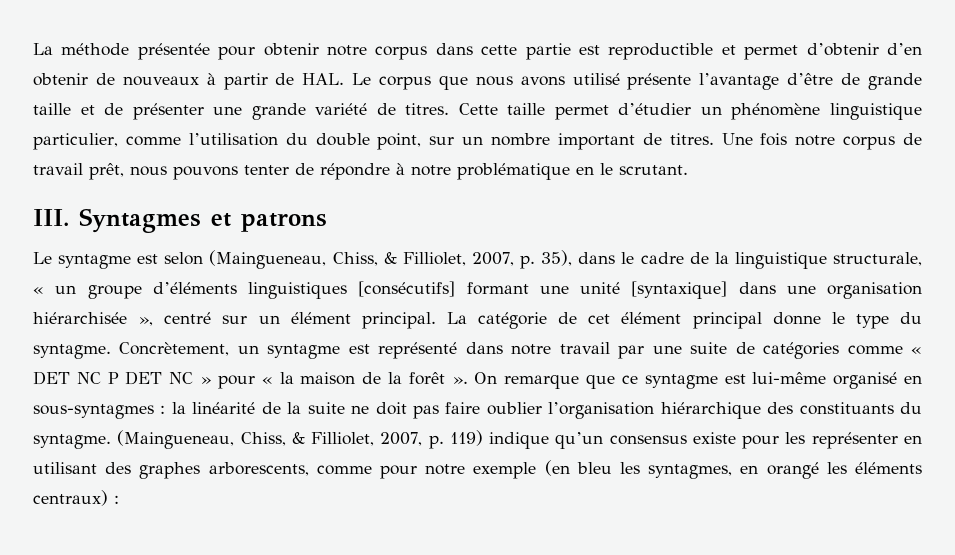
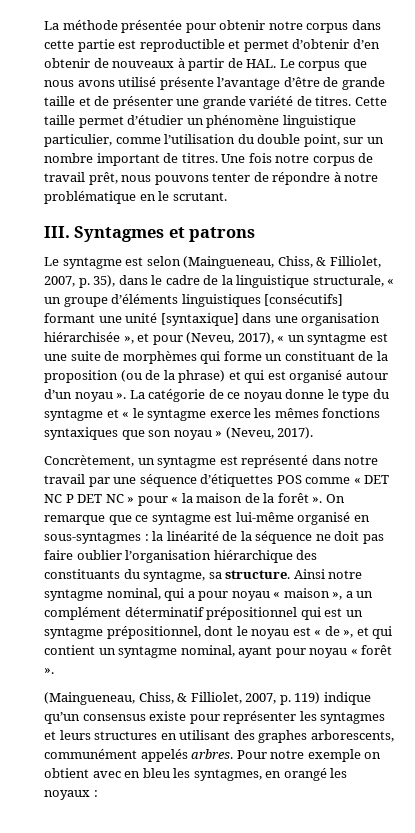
[164,312,922,329] [33,344,111,359] centré sur un élément principal. La catégorie de cet élément principal donne le type du syntagme. -> [137,332,388,345] [44,351,388,364] [44,370,388,383] [44,389,389,402] [44,408,381,421] [44,427,314,440] et pour (Neveu, 2017), « un syntagme est une suite de morphèmes qui forme un constituant de la proposition (ou de la phrase) et qui est organisé autour d’un noyau ». La catégorie de ce noyau donne le type du syntagme et « le syntagme exerce les mêmes fonctions syntaxiques que son noyau » (Neveu, 2017). //
[690,342,840,359] suite de catégories -> [139,474,302,487] séquence d’étiquettes POS
[307,402,345,414] suite -> [255,531,313,544] séquence
[33,434,111,449] syntagme. -> [143,569,363,582] [44,588,374,601] [44,607,363,620] [44,626,393,639] [44,645,393,658] [44,668,54,674] syntagme, sa structure. Ainsi notre syntagme nominal, qui a pour noyau « maison », a un complément déterminatif prépositionnel qui est un syntagme prépositionnel, dont le noyau est « de », et qui contient un syntagme nominal, ayant pour noyau « forêt ». //
[785,432,898,449] les représenter -> [223,711,386,724] [44,730,158,740] représenter les syntagmes et leurs structures
[316,460,570,479] comme pour notre exemple (en -> [44,749,382,762] [44,768,141,778] communément appelés arbres. Pour notre exemple on obtient avec en
[855,462,923,474] [33,490,108,506] éléments centraux) -> [44,790,90,800] noyaux

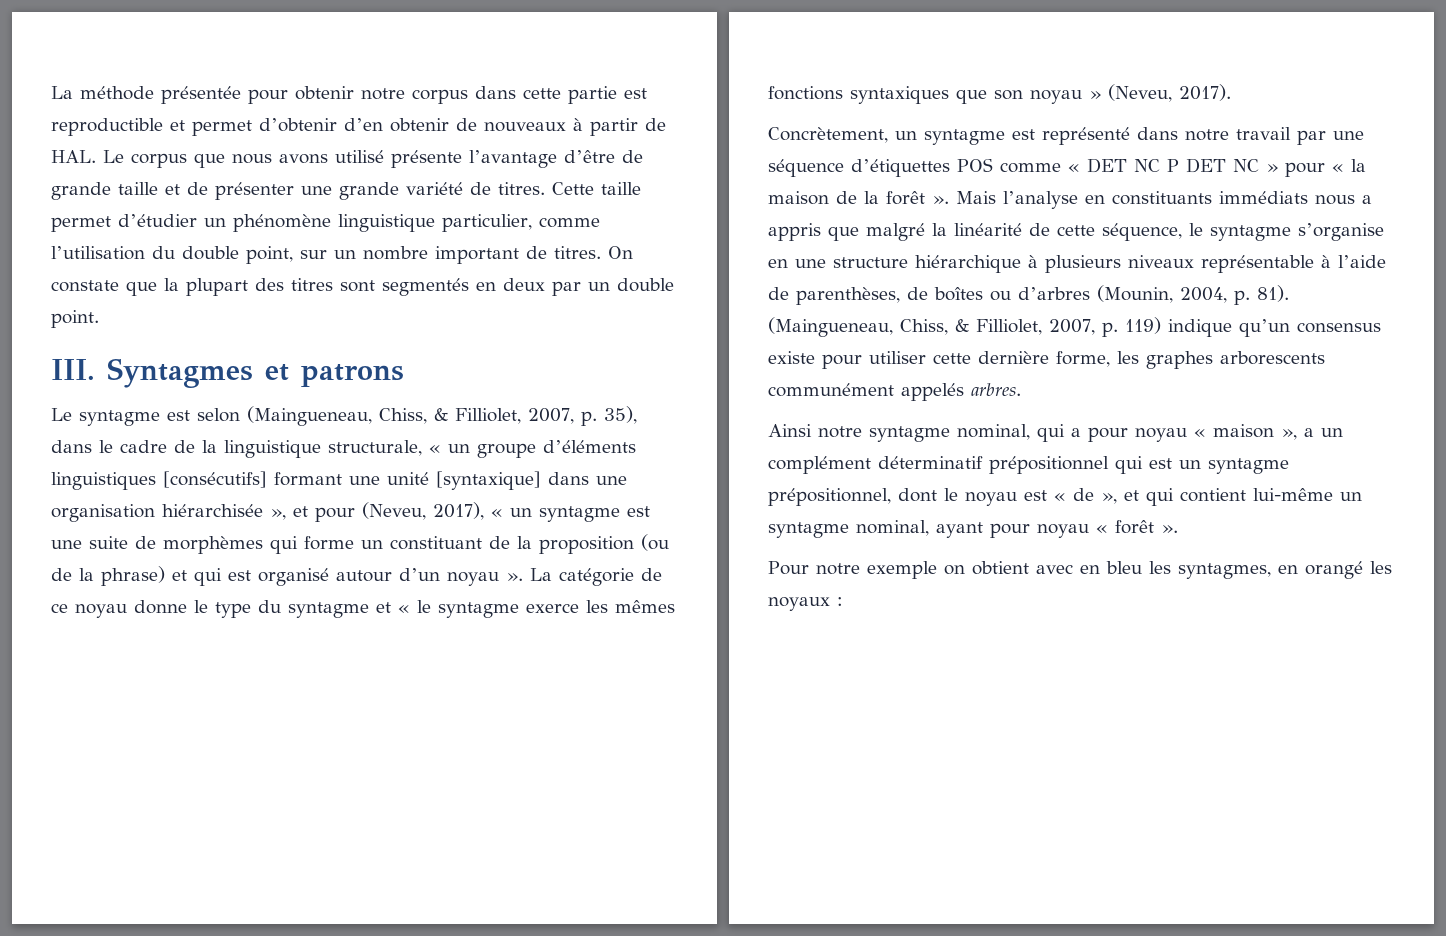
[221,153,374,166] [44,172,379,185] [44,191,227,204] Une fois notre corpus de travail prêt, nous pouvons tenter de répondre à notre problématique en le scrutant. -> [608,246,633,259] [51,278,674,296] [51,310,99,328] On constate que la plupart des titres sont segmentés en deux par un double point.
[325,494,345,503] [44,512,370,525] [44,531,384,544] [44,550,318,563] [44,569,291,582] On remarque que ce syntagme est lui-même organisé en sous-syntagmes : la linéarité de la séquence ne doit pas faire oublier l’organisation hiérarchique des constituants du syntagme, sa structure. -> [956,191,1372,209] [768,223,1384,241] [768,255,1386,273] [768,285,1289,305] [768,317,1381,337] [768,351,1325,369] [768,383,1021,401] Mais l’analyse en constituants immédiats nous a appris que malgré la linéarité de cette séquence, le syntagme s’organise en une structure hiérarchique à plusieurs niveaux représentable à l’aide de parenthèses, de boîtes ou d’arbres (Mounin, 2004, p. 81). (Maingueneau, Chiss, & Filliolet, 2007, p. 119) indique qu’un consensus existe pour utiliser cette dernière forme, les graphes arborescents communément appelés arbres. //
(95, 650) none -> [1253,488,1333,501] lui-même
[44,692,371,705] [44,711,386,724] [44,730,394,743] [44,749,234,762] (Maingueneau, Chiss, & Filliolet, 2007, p. 119) indique qu’un consensus existe pour représenter les syntagmes et leurs structures en utilisant des graphes arborescents, communément appelés arbres. -> (1178, 529) none

